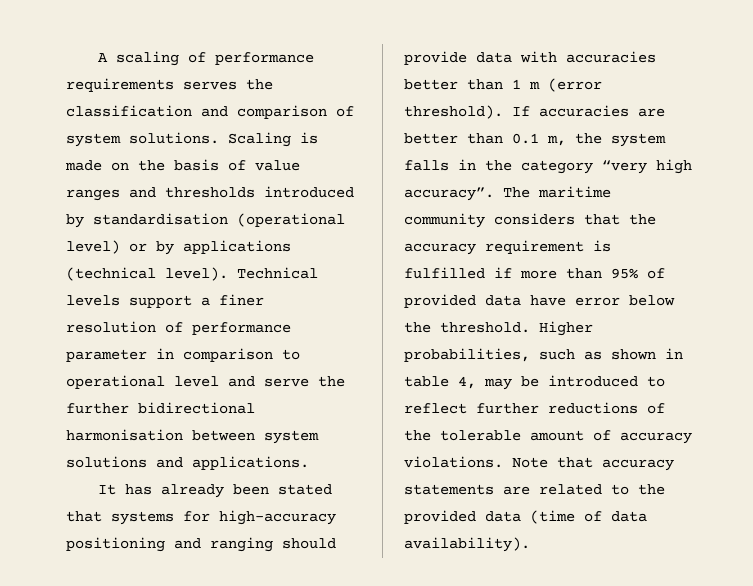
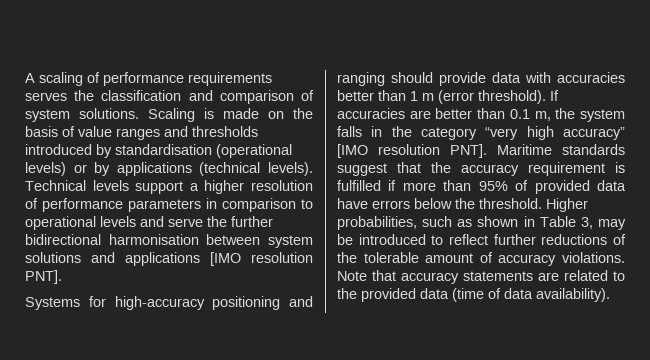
[66,240,120,254] level) -> [25,162,66,176] levels)
[165,267,228,281] level). -> [268,162,313,176] levels).
[219,294,264,306] finer -> [204,180,245,194] higher
[66,349,147,362] parameter -> [128,199,201,212] parameters
[174,376,219,387] level -> [100,216,136,227] levels
[192,456,309,470] [98,484,333,498] [66,511,174,525] applications. // It has already been stated that systems -> [125,252,313,266] [25,270,62,284] [25,297,80,310] applications [IMO resolution PNT]. // Systems
[404,186,611,201] [404,213,575,228] accuracy”. The maritime community considers -> [563,127,625,140] [337,144,625,158] [337,163,387,176] accuracy” [IMO resolution PNT]. Maritime standards suggest
[575,297,620,306] error -> [372,200,410,209] errors
[404,376,476,389] table 4, -> [539,216,593,229] Table 3,

